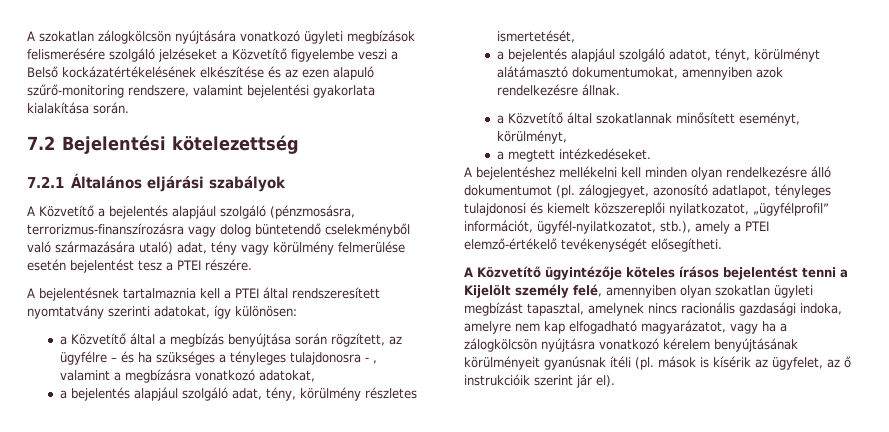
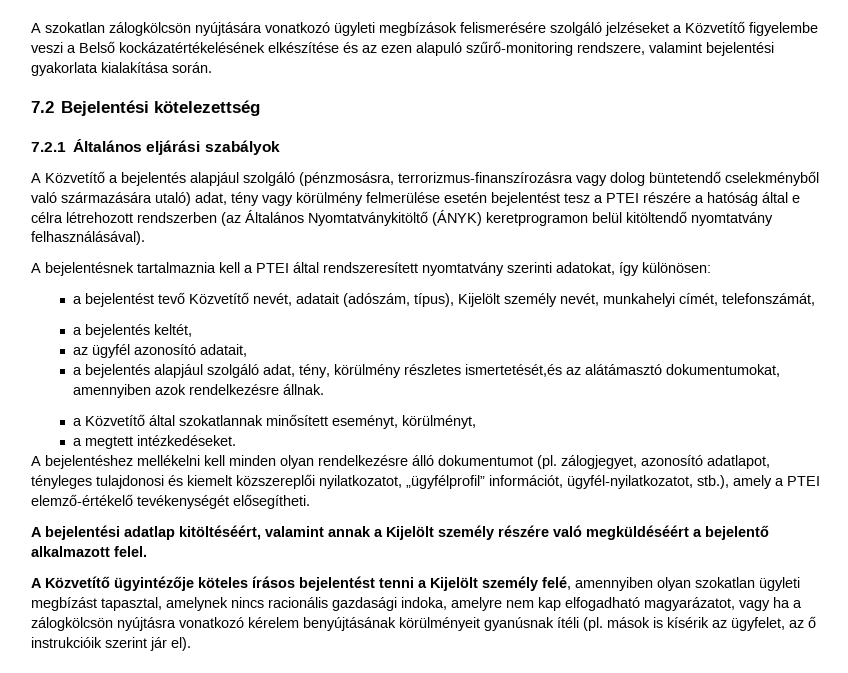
[205,259,252,271] részére. -> [643,192,800,206] [31,210,773,226] [31,231,145,245] részére a hatóság által e célra létrehozott rendszerben (az Általános Nyomtatványkitöltő (ÁNYK) keretprogramon belül kitöltendő nyomtatvány felhasználásával).
[70,333,402,347] [59,351,377,365] [59,369,315,383] Közvetítő által a megbízás benyújtása során rögzített, az ügyfélre – és ha szükséges a tényleges tulajdonosra - , valamint a megbízásra vonatkozó adatokat, -> [85,292,816,307] [73,324,193,338] [73,344,248,358] bejelentést tevő Közvetítő nevét, adatait (adószám, típus), Kijelölt személy nevét, munkahelyi címét, telefonszámát, // a bejelentés keltét, // az ügyfél azonosító adatait,
[496,30,575,43] [496,48,820,62] ismertetését, // a bejelentés alapjául szolgáló adatot, tényt, körülményt -> [465,364,582,377] ismertetését,és az
(722, 245) none -> [31,525,769,540] [31,546,147,557] // A bejelentési adatlap kitöltéséért, valamint annak a Kijelölt személy részére való megküldéséért a bejelentő alkalmazott felel.

